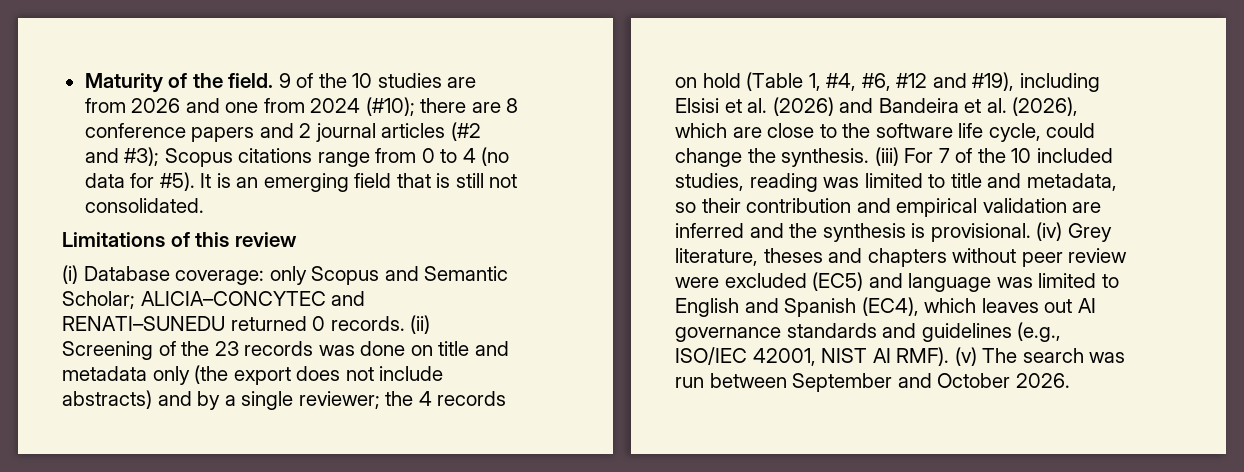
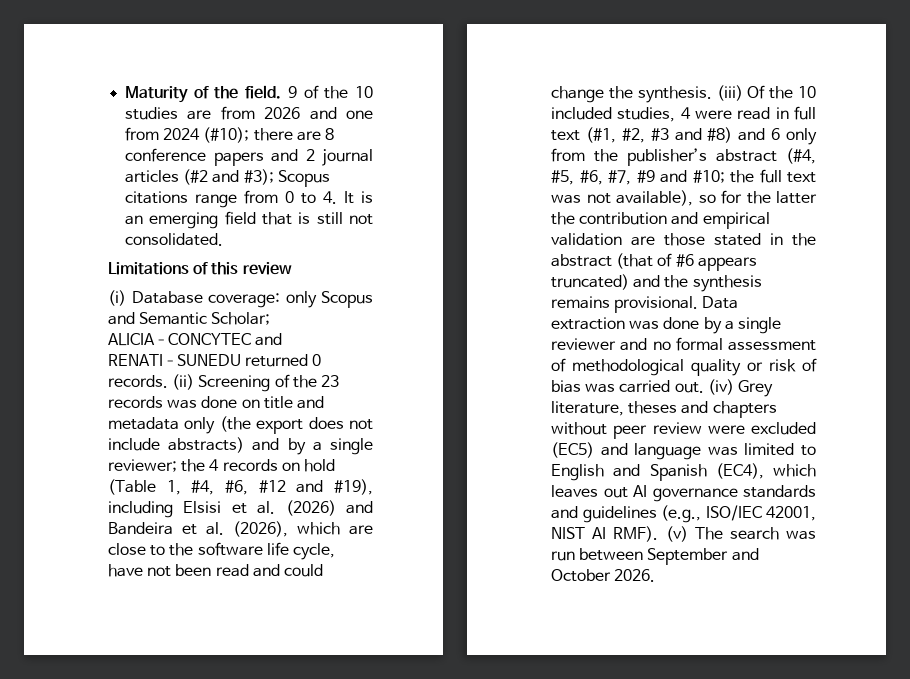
[462,147,510,166] [84,172,195,191] 4 (no data for #5). -> [323,191,338,204] 4.
(1041, 132) none -> [108,564,280,577] have not been read and
[904,148,973,163] For 7 of -> [747,85,766,99] Of
[749,173,1117,192] [675,198,741,213] reading was limited to title and metadata, so their -> [680,106,816,120] [551,127,817,145] [551,148,816,166] [551,169,816,185] [551,190,817,206] [551,212,575,225] 4 were read in full text (#1, #2, #3 and #8) and 6 only from the publisher’s abstract (#4, #5, #6, #7, #9 and #10; the full text was not available), so for the latter the
[675,223,1031,242] inferred and the synthesis is provisional. -> [664,233,816,246] [551,253,757,271] [551,274,762,292] [551,296,739,313] [551,317,781,334] [551,337,816,351] [551,358,817,376] [551,380,704,393] those stated in the abstract (that of #6 appears truncated) and the synthesis remains provisional. Data extraction was done by a single reviewer and no formal assessment of methodological quality or risk of bias was carried out.

